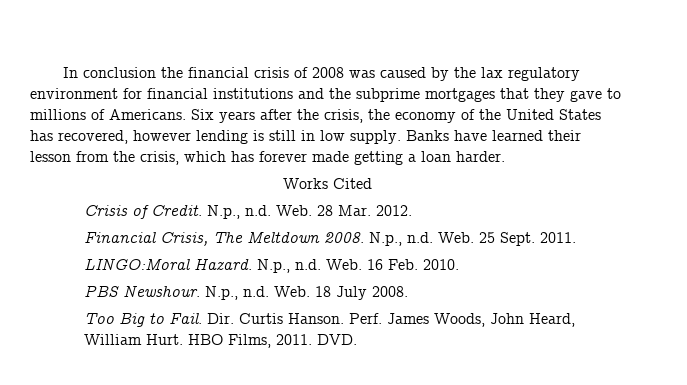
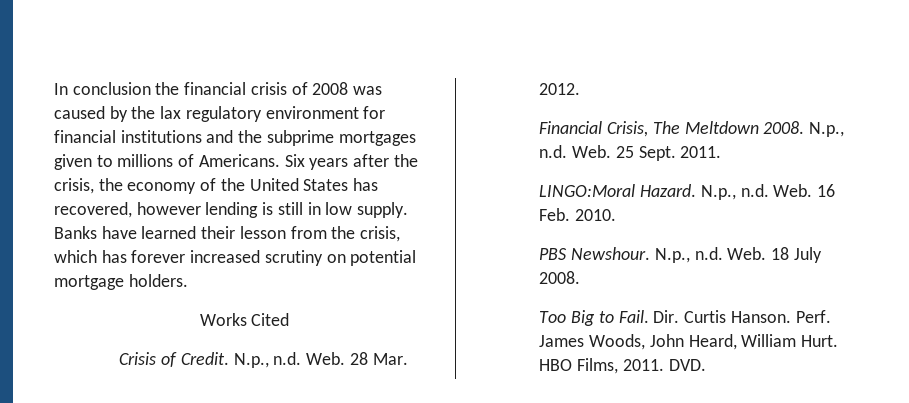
[500,88,602,102] that they gave -> [54,154,92,170] given
[312,151,505,165] made getting a loan harder. -> [190,250,417,266] [54,274,188,290] increased scrutiny on potential mortgage holders.

